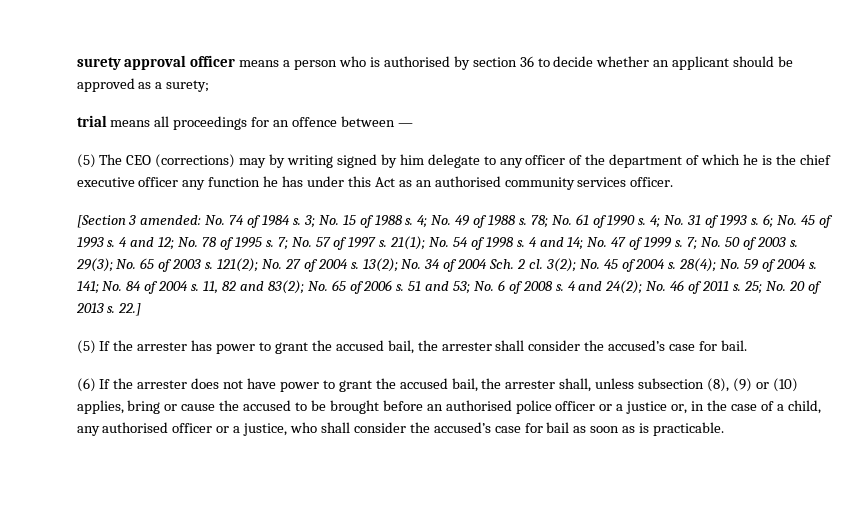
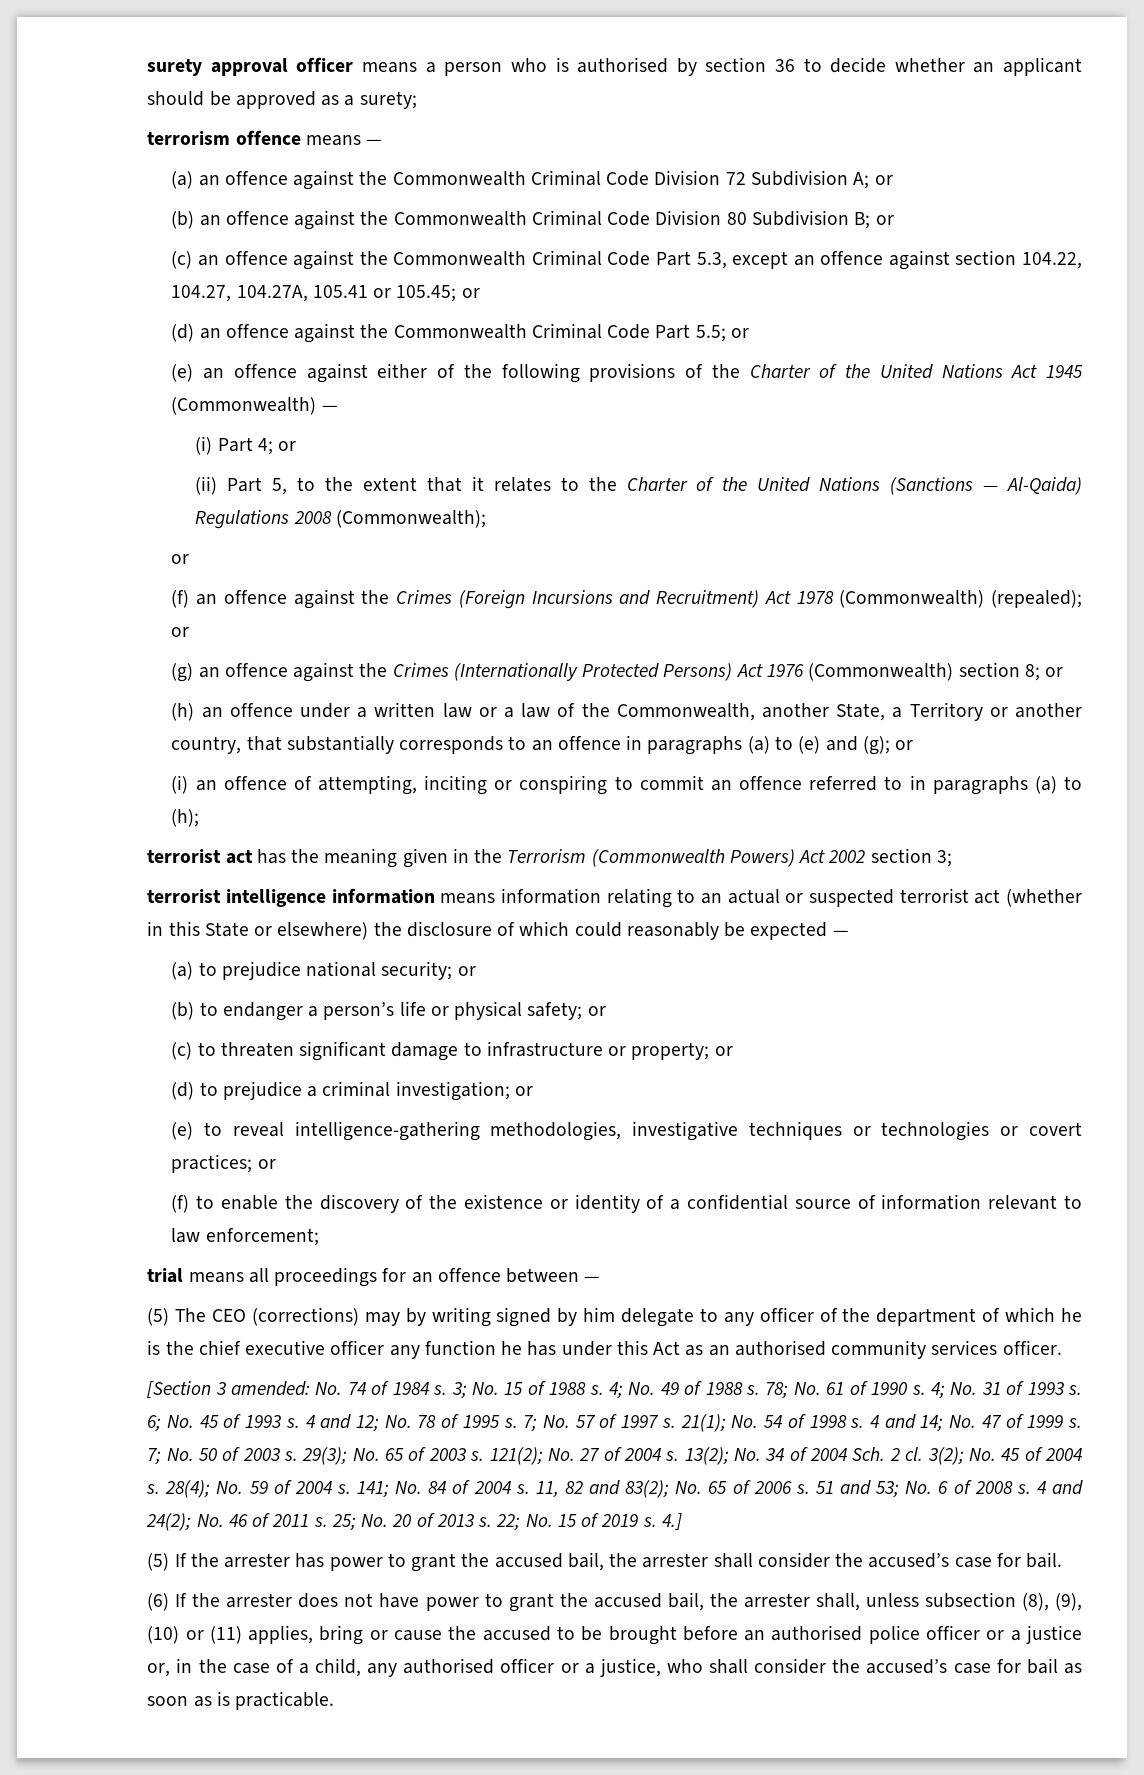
(210, 86) none -> [147,130,383,146] [171,170,893,190] [171,210,894,230] [171,250,1082,270] [171,285,480,302] [171,323,750,343] [171,363,1083,383] [171,397,338,415] [195,436,297,455] [195,476,1082,495] [195,510,487,529] [171,554,190,564] [171,589,1082,609] [171,627,190,637] [171,662,1064,682] [171,702,1082,721] [171,735,914,755] [171,775,1083,795] [171,809,200,827] [147,848,952,868] [147,888,1082,908] [147,921,849,940] [171,961,476,980] [171,1001,606,1021] [171,1041,733,1061] [171,1081,533,1101] [171,1121,1082,1141] [171,1154,276,1173] [171,1194,1083,1213] [171,1228,319,1246] // terrorism offence means — // (a) an offence against the Commonwealth Criminal Code Division 72 Subdivision A; or // (b) an offence against the Commonwealth Criminal Code Division 80 Subdivision B; or // (c) an offence against the Commonwealth Criminal Code Part 5.3, except an offence against section 104.22, 104.27, 104.27A, 105.41 or 105.45; or // (d) an offence against the Commonwealth Criminal Code Part 5.5; or // (e) an offence against either of the following provisions of the Charter of the United Nations Act 1945 (Commonwealth) — // (i) Part 4; or // (ii) Part 5, to the extent that it relates to the Charter of the United Nations (Sanctions — Al-Qaida) Regulations 2008 (Commonwealth); // or // (f) an offence against the Crimes (Foreign Incursions and Recruitment) Act 1978 (Commonwealth) (repealed); or // (g) an offence against the Crimes (Internationally Protected Persons) Act 1976 (Commonwealth) section 8; or // (h) an offence under a written law or a law of the Commonwealth, another State, a Territory or another country, that substantially corresponds to an offence in paragraphs (a) to (e) and (g); or // (i) an offence of attempting, inciting or conspiring to commit an offence referred to in paragraphs (a) to (h); // terrorist act has the meaning given in the Terrorism (Commonwealth Powers) Act 2002 section 3; // terrorist intelligence information means information relating to an actual or suspected terrorist act (whether in this State or elsewhere) the disclosure of which could reasonably be expected — // (a) to prejudice national security; or // (b) to endanger a person’s life or physical safety; or // (c) to threaten significant damage to infrastructure or property; or // (d) to prejudice a criminal investigation; or // (e) to reveal intelligence-gathering methodologies, investigative techniques or technologies or covert practices; or // (f) to enable the discovery of the existence or identity of a confidential source of information relevant to law enforcement;
[118,303,142,316] 22.] -> [496,1513,683,1531] 22; No. 15 of 2019 s. 4.]
[732,378,798,392] (9) or (10) -> [1055,1593,1083,1611] [147,1626,242,1644] (9), (10) or (11)

